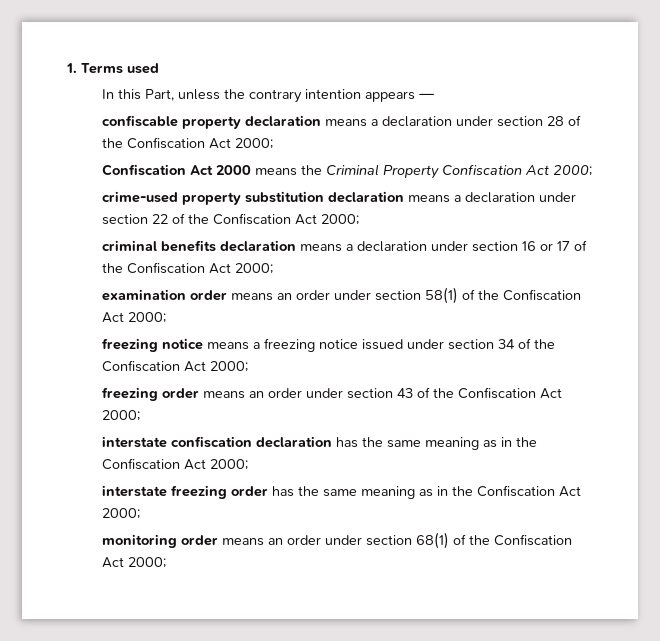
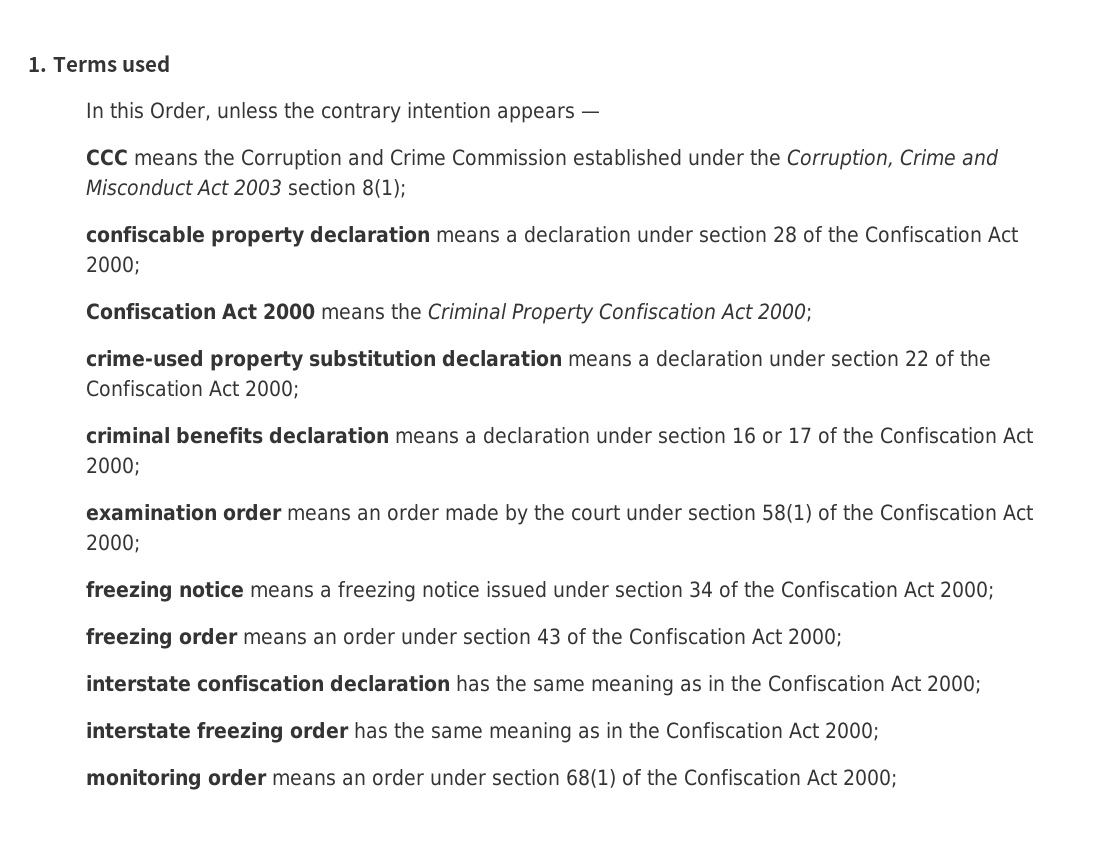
[145,89,175,101] Part, -> [149,102,211,121] Order,
(435, 96) none -> [85,149,999,170] [85,179,406,198] // CCC means the Corruption and Crime Commission established under the Corruption, Crime and Misconduct Act 2003 section 8(1);
(331, 295) none -> [444,504,620,525] made by the court

